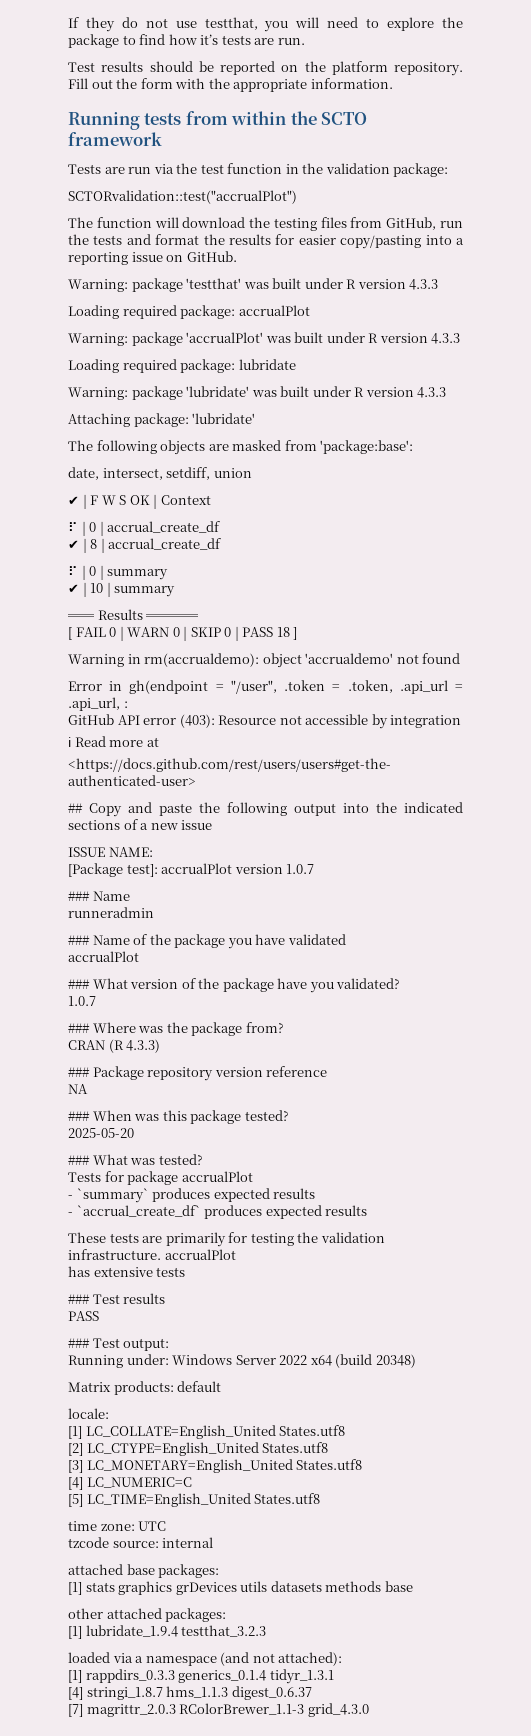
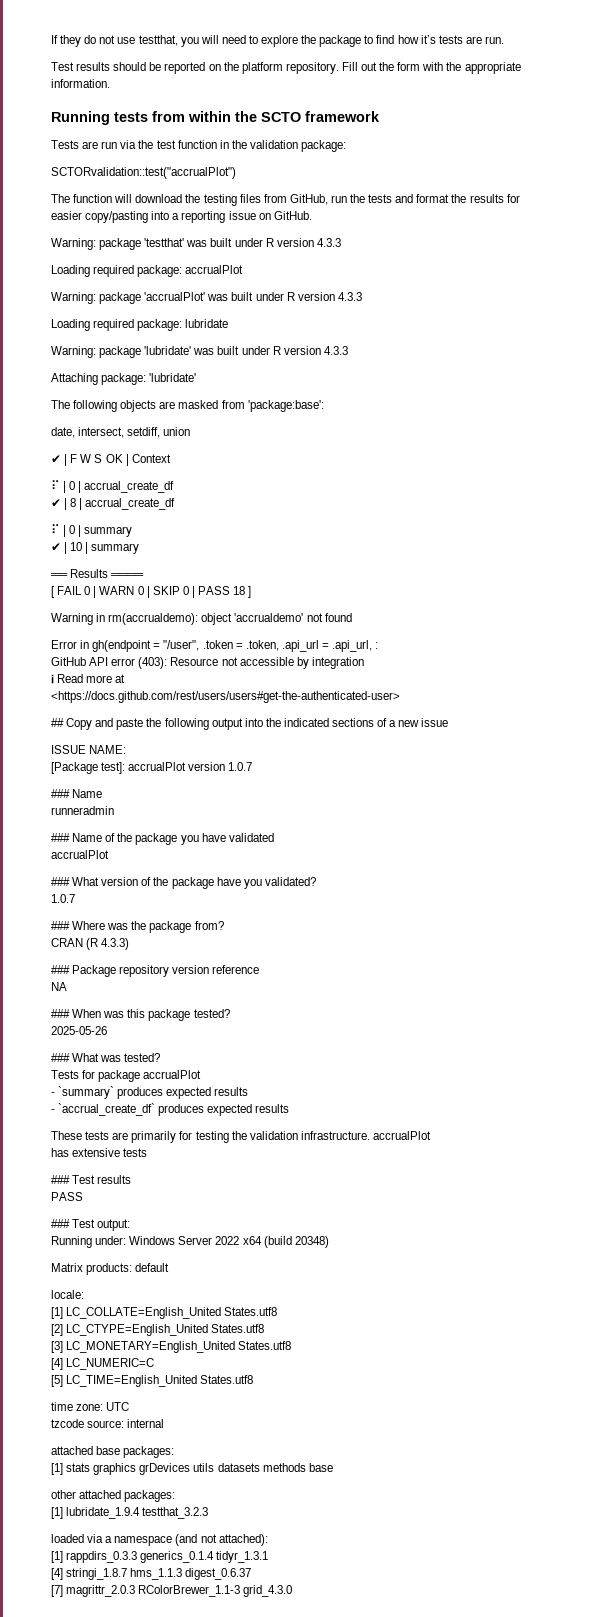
[68,1128,134,1138] 2025-05-20 -> [51,1026,107,1035] 2025-05-26

